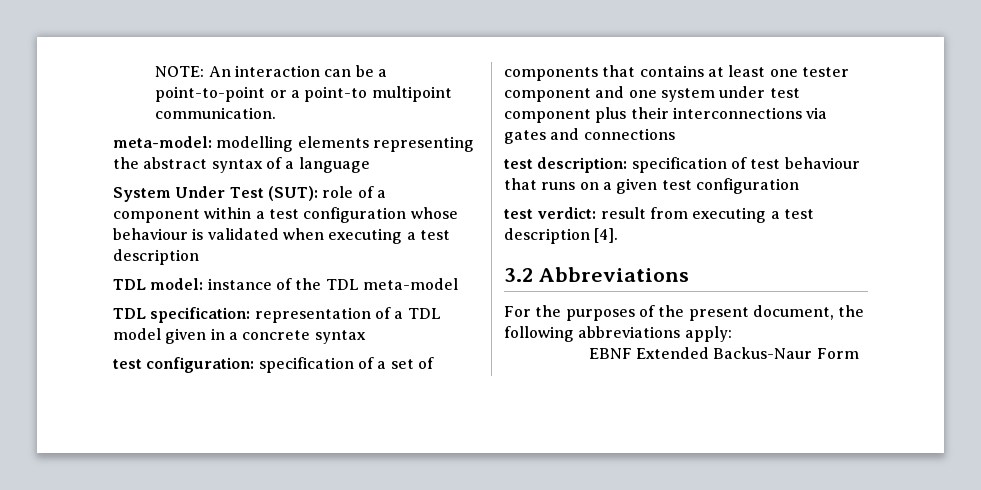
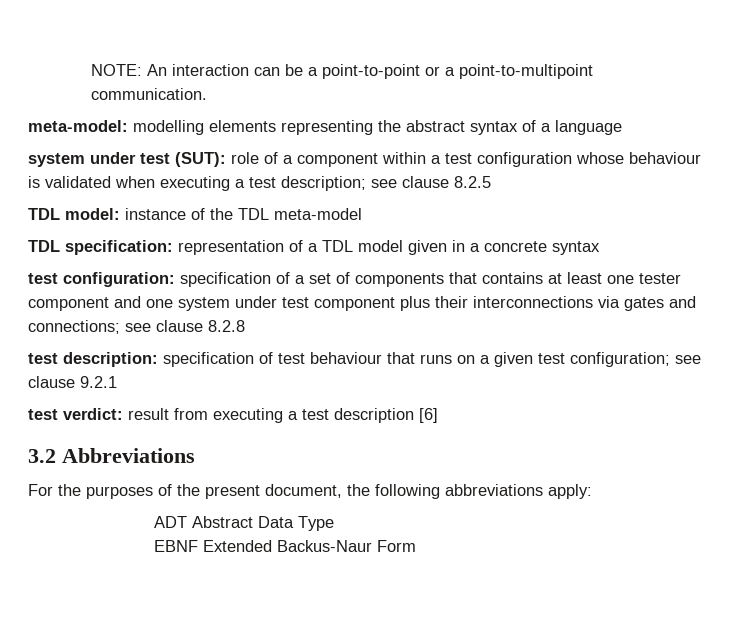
[304,86,452,102] point-to multipoint -> [458,64,593,79] point-to-multipoint
[113,186,264,202] System Under Test -> [28,152,170,167] system under test
[113,249,199,265] description -> [281,176,491,191] description; see clause 8.2.5
[583,128,675,140] connections -> [28,320,245,334] connections; see clause 8.2.8
[695,178,799,194] configuration -> [570,352,701,367] [28,376,117,388] configuration; see clause 9.2.1
[594,228,619,243] [4]. -> [419,408,438,423] [6]
(732, 334) none -> [153,516,334,531] // ADT Abstract Data Type

